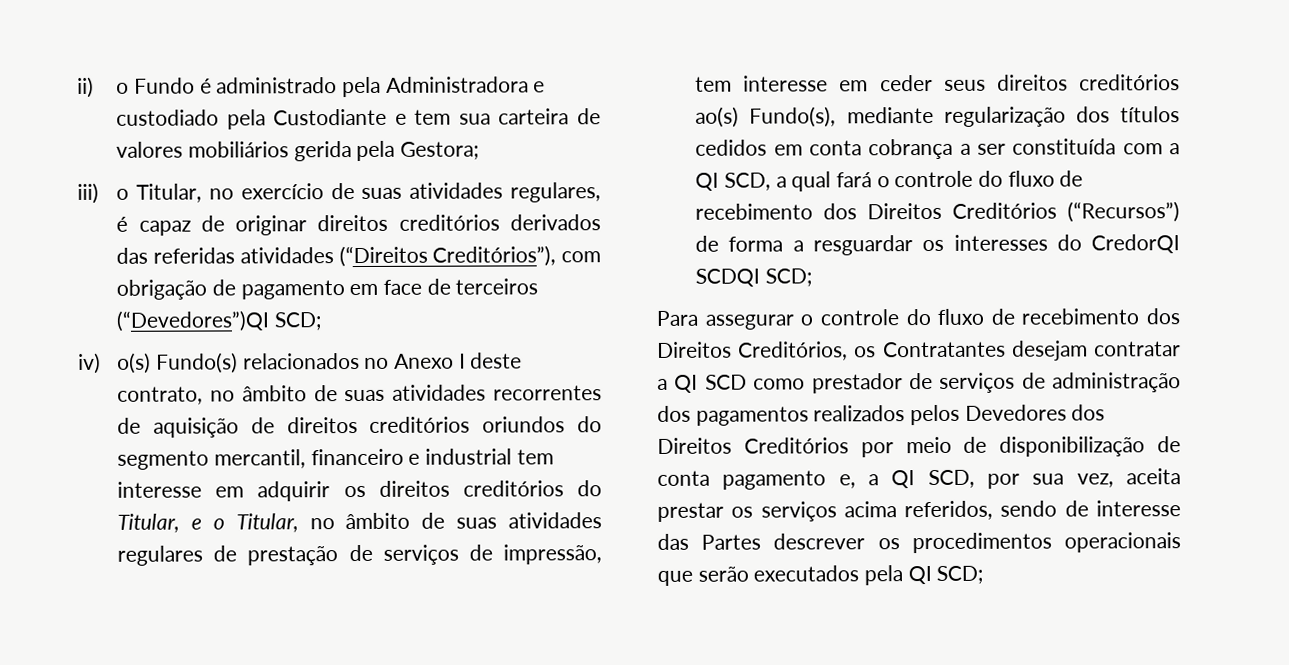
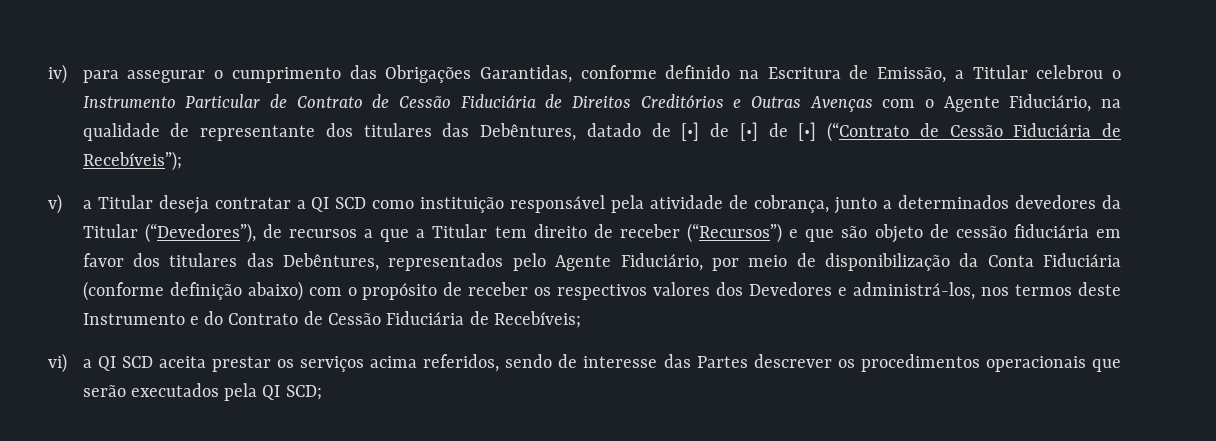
[77,76,546,98] [116,108,601,130] [116,140,479,162] [77,182,602,204] [116,214,601,236] [116,245,601,268] [116,278,539,300] [116,310,321,332] [78,352,523,374] [117,384,603,405] [117,416,603,438] [117,448,554,470] [117,480,602,502] [117,512,602,533] [117,544,602,566] [695,74,1180,92] [695,106,1180,128] [695,138,1180,160] [695,170,1084,192] [695,201,1180,223] [695,234,1180,256] [695,268,812,287] [656,308,1180,330] [657,340,1088,361] ii) o Fundo é administrado pela Administradora e custodiado pela Custodiante e tem sua carteira de valores mobiliários gerida pela Gestora; // iii) o Titular, no exercício de suas atividades regulares, é capaz de originar direitos creditórios derivados das referidas atividades (“Direitos Creditórios”), com obrigação de pagamento em face de terceiros (“Devedores”)QI SCD; // iv) o(s) Fundo(s) relacionados no Anexo I deste contrato, no âmbito de suas atividades recorrentes de aquisição de direitos creditórios oriundos do segmento mercantil, financeiro e industrial tem interesse em adquirir os direitos creditórios do Titular, e o Titular, no âmbito de suas atividades regulares de prestação de serviços de impressão, tem interesse em ceder seus direitos creditórios ao(s) Fundo(s), mediante regularização dos títulos cedidos em conta cobrança a ser constituída com a QI SCD, a qual fará o controle do fluxo de recebimento dos Direitos Creditórios (“Recursos”) de forma a resguardar os interesses do CredorQI SCDQI SCD; // Para assegurar o controle do fluxo de recebimento dos Direitos Creditórios, os Contratantes desejam -> [48,64,1121,84] [82,94,1122,112] [82,122,1121,142] [82,151,182,171] [48,194,209,214] iv) para assegurar o cumprimento das Obrigações Garantidas, conforme definido na Escritura de Emissão, a Titular celebrou o Instrumento Particular de Contrato de Cessão Fiduciária de Direitos Creditórios e Outras Avenças com o Agente Fiduciário, na qualidade de representante dos titulares das Debêntures, datado de [•] de [•] de [•] (“Contrato de Cessão Fiduciária de Recebíveis”); // v) a Titular deseja
[811,372,1181,394] [657,404,1106,426] [657,436,1181,458] [657,469,1114,490] prestador de serviços de administração dos pagamentos realizados pelos Devedores dos Direitos Creditórios por meio de disponibilização de conta pagamento e, a QI SCD, por sua vez, -> [420,195,1122,214] [82,223,1122,243] [82,253,1121,271] [82,281,1121,301] [82,311,581,328] [48,353,153,373] instituição responsável pela atividade de cobrança, junto a determinados devedores da Titular (“Devedores”), de recursos a que a Titular tem direito de receber (“Recursos”) e que são objeto de cessão fiduciária em favor dos titulares das Debêntures, representados pelo Agente Fiduciário, por meio de disponibilização da Conta Fiduciária (conforme definição abaixo) com o propósito de receber os respectivos valores dos Devedores e administrá-los, nos termos deste Instrumento e do Contrato de Cessão Fiduciária de Recebíveis; // vi) a QI SCD

